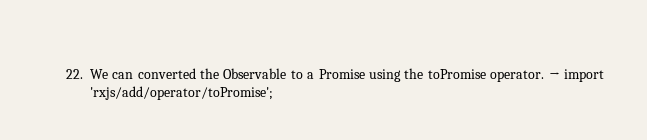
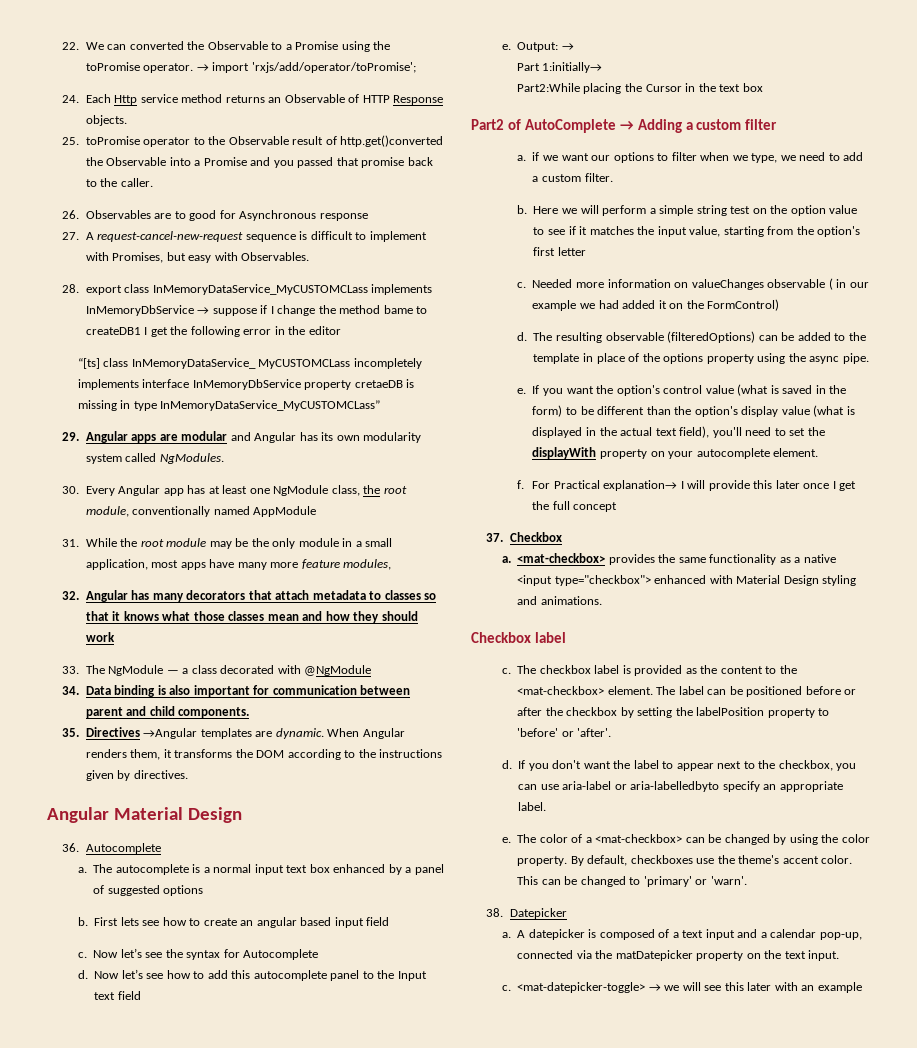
(273, 93) none -> [62,94,444,105] [85,115,127,126] [62,135,444,147] [85,157,433,168] [85,178,153,187] [62,210,368,221] [62,231,427,242] [85,252,310,263] [62,284,433,295] [85,305,428,316] [85,326,341,337] [77,358,422,369] [77,379,415,390] [77,400,381,411] [62,431,422,443] [85,453,224,464] [62,485,407,496] [85,506,317,517] [62,538,393,549] [85,559,392,570] [62,590,437,602] [85,611,418,623] [85,632,115,642] [62,665,372,676] [62,685,411,697] [85,706,250,718] [62,727,405,739] [85,749,443,760] [85,770,188,781] [47,807,242,823] [62,843,161,854] [77,864,444,875] [93,885,204,896] [77,917,390,928] [77,948,319,960] [77,969,427,981] [94,991,141,1000] [501,42,574,52] [516,62,603,73] [516,83,763,94] [471,119,778,133] [516,152,864,163] [532,173,613,182] [516,205,858,216] [533,226,861,237] [533,247,586,256] [516,278,869,290] [532,299,780,311] [516,331,866,343] [533,353,869,364] [516,384,847,396] [532,405,855,417] [532,426,825,438] [532,447,819,459] [516,480,857,491] [532,501,618,512] [486,532,562,542] [501,553,836,565] [517,575,857,586] [517,596,602,605] [471,632,566,643] [501,665,797,676] [517,686,857,697] [517,707,830,718] [517,728,612,737] [501,760,857,771] [518,781,843,792] [518,802,547,811] [501,834,870,845] [517,855,853,866] [517,876,747,887] [486,908,567,919] [501,929,862,940] [517,950,840,961] [501,982,862,993] // 24. Each Http service method returns an Observable of HTTP Response objects. // 25. toPromise operator to the Observable result of http.get()converted the Observable into a Promise and you passed that promise back to the caller. // 26. Observables are to good for Asynchronous response // 27. A request-cancel-new-request sequence is difficult to implement with Promises, but easy with Observables. // 28. export class InMemoryDataService_MyCUSTOMCLass implements InMemoryDbService → suppose if I change the method bame to createDB1 I get the following error in the editor // “[ts] class InMemoryDataService_ MyCUSTOMCLass incompletely implements interface InMemoryDbService property cretaeDB is missing in type InMemoryDataService_MyCUSTOMCLass” // 29. Angular apps are modular and Angular has its own modularity system called NgModules. // 30. Every Angular app has at least one NgModule class, the root module, conventionally named AppModule // 31. While the root module may be the only module in a small application, most apps have many more feature modules, // 32. Angular has many decorators that attach metadata to classes so that it knows what those classes mean and how they should work // 33. The NgModule — a class decorated with @NgModule // 34. Data binding is also important for communication between parent and child components. // 35. Directives →Angular templates are dynamic. When Angular renders them, it transforms the DOM according to the instructions given by directives. // Angular Material Design // 36. Autocomplete // a. The autocomplete is a normal input text box enhanced by a panel of suggested options // b. First lets see how to create an angular based input field // c. Now let’s see the syntax for Autocomplete // d. Now let’s see how to add this autocomplete panel to the Input text field // e. Output: → // Part 1:initially→ // Part2:While placing the Cursor in the text box // Part2 of AutoComplete → Adding a custom filter // a. if we want our options to filter when we type, we need to add a custom filter. // b. Here we will perform a simple string test on the option value to see if it matches the input value, starting from the option's first letter // c. Needed more information on valueChanges observable ( in our example we had added it on the FormControl) // d. The resulting observable (filteredOptions) can be added to the template in place of the options property using the async pipe. // e. If you want the option's control value (what is saved in the form) to be different than the option's display value (what is displayed in the actual text field), you'll need to set the displayWith property on your autocomplete element. // f. For Practical explanation→ I will provide this later once I get the full concept // 37. Checkbox // a. <mat-checkbox> provides the same functionality as a native <input type="checkbox"> enhanced with Material Design styling and animations. // Checkbox label // c. The checkbox label is provided as the content to the <mat-checkbox> element. The label can be positioned before or after the checkbox by setting the labelPosition property to 'before' or 'after'. // d. If you don't want the label to appear next to the checkbox, you can use aria-label or aria-labelledbyto specify an appropriate label. // e. The color of a <mat-checkbox> can be changed by using the color property. By default, checkboxes use the theme's accent color. This can be changed to 'primary' or 'warn'. // 38. Datepicker // a. A datepicker is composed of a text input and a calendar pop-up, connected via the matDatepicker property on the text input. // c. <mat-datepicker-toggle> → we will see this later with an example

